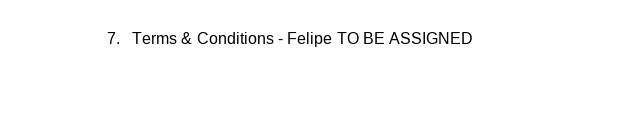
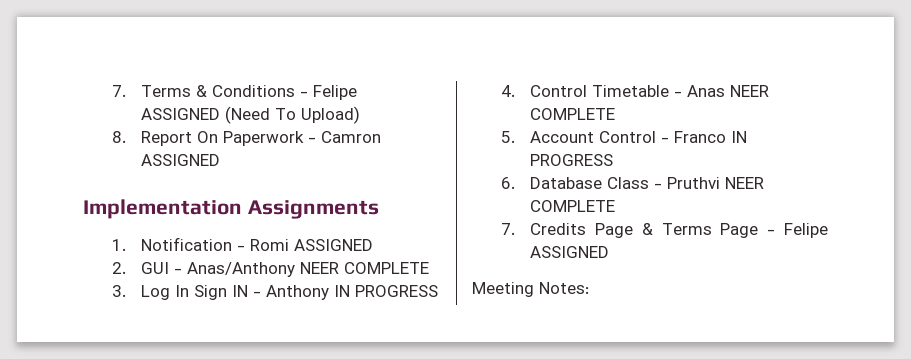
[336,32,474,44] TO BE ASSIGNED -> [141,106,361,124] [112,131,382,146] [141,154,221,166] [83,199,379,219] [112,237,374,251] [112,262,430,277] [112,285,439,300] [501,85,770,97] [530,108,616,120] [501,131,748,143] [530,154,614,166] [501,177,765,189] [530,200,616,212] [501,223,828,238] [530,246,610,258] [472,282,589,297] ASSIGNED (Need To Upload) // 8. Report On Paperwork - Camron ASSIGNED // Implementation Assignments // 1. Notification - Romi ASSIGNED // 2. GUI - Anas/Anthony NEER COMPLETE // 3. Log In Sign IN - Anthony IN PROGRESS // 4. Control Timetable - Anas NEER COMPLETE // 5. Account Control - Franco IN PROGRESS // 6. Database Class - Pruthvi NEER COMPLETE // 7. Credits Page & Terms Page - Felipe ASSIGNED // Meeting Notes:

